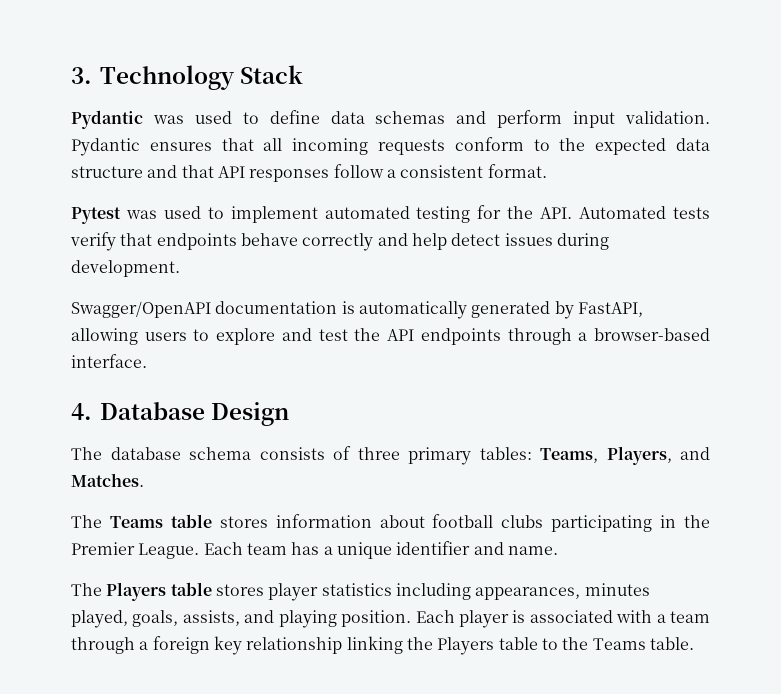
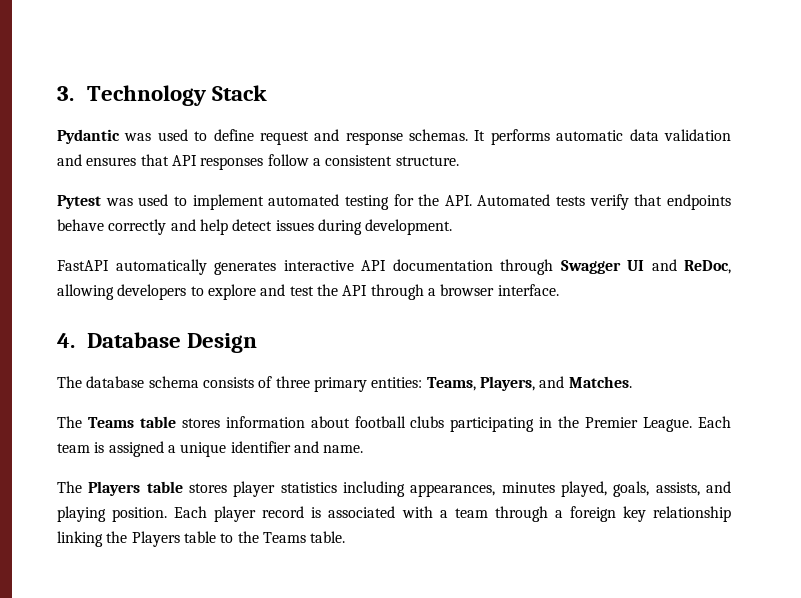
[330,110,711,128] [71,137,710,156] [71,165,178,178] data schemas and perform input validation. Pydantic ensures that all incoming requests conform to the expected data structure and -> [259,129,731,145] [57,154,137,166] request and response schemas. It performs automatic data validation and ensures
[487,164,547,178] format. -> [395,156,459,166] structure.
[71,301,643,319] [71,328,187,345] Swagger/OpenAPI documentation is automatically generated by FastAPI, allowing users -> [57,259,731,275] [57,284,187,300] FastAPI automatically generates interactive API documentation through Swagger UI and ReDoc, allowing developers
[420,328,711,345] endpoints through a browser-based -> [370,284,495,300] through a browser
[479,447,532,460] tables: -> [371,377,423,388] entities:
[291,542,320,555] has -> [94,441,164,457] is assigned
(509, 619) none -> [262,506,305,518] record

